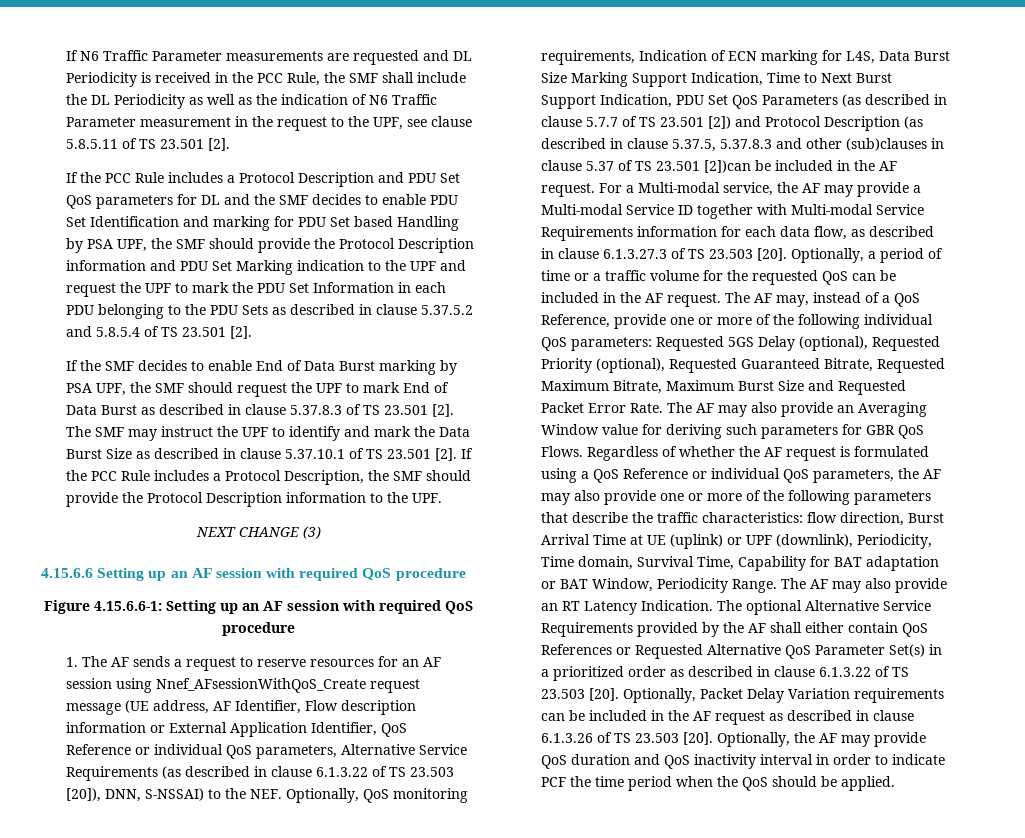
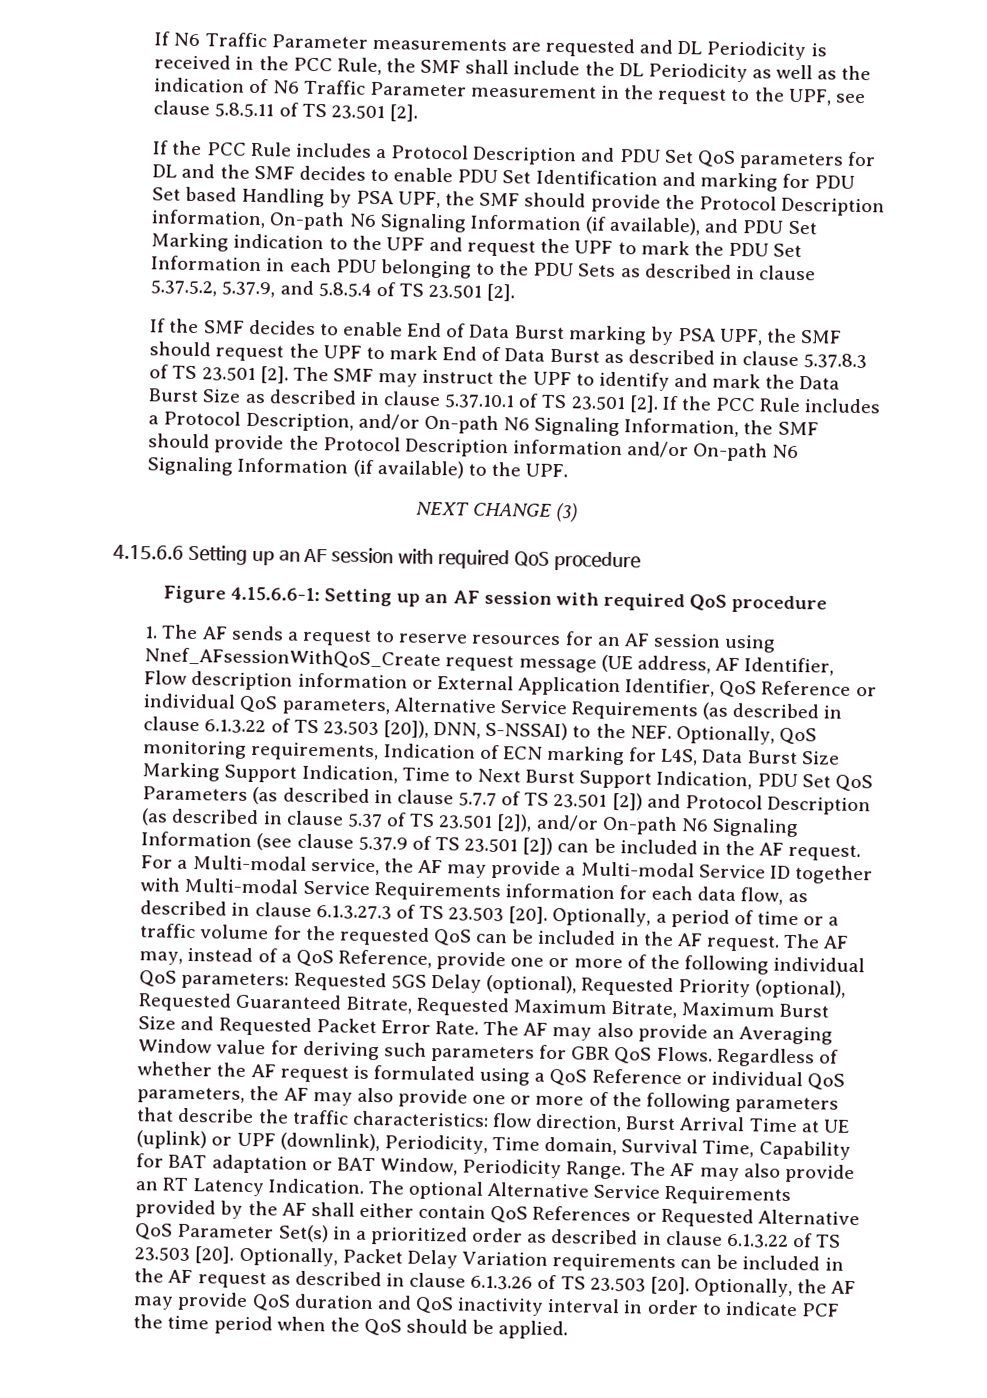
[66,260,147,271] information -> [151,209,701,236] information, On-path N6 Signaling Information (if available),
[421,305,474,315] 5.37.5.2 -> [150,280,276,298] 5.37.5.2, 5.37.9,
[368,470,472,481] [66,492,367,507] the SMF should provide the Protocol Description information -> [357,413,819,438] [148,433,800,462] [147,456,464,479] and/or On-path N6 Signaling Information, the SMF should provide the Protocol Description information and/or On-path N6 Signaling Information (if available)
[672,138,945,152] [541,160,752,173] 5.37.5, 5.37.8.3 and other (sub)clauses in clause 5.37 of TS 23.501 [2])can -> [346,812,799,838] [141,831,590,856] 5.37 of TS 23.501 [2]), and/or On-path N6 Signaling Information (see clause 5.37.9 of TS 23.501 [2]) can

